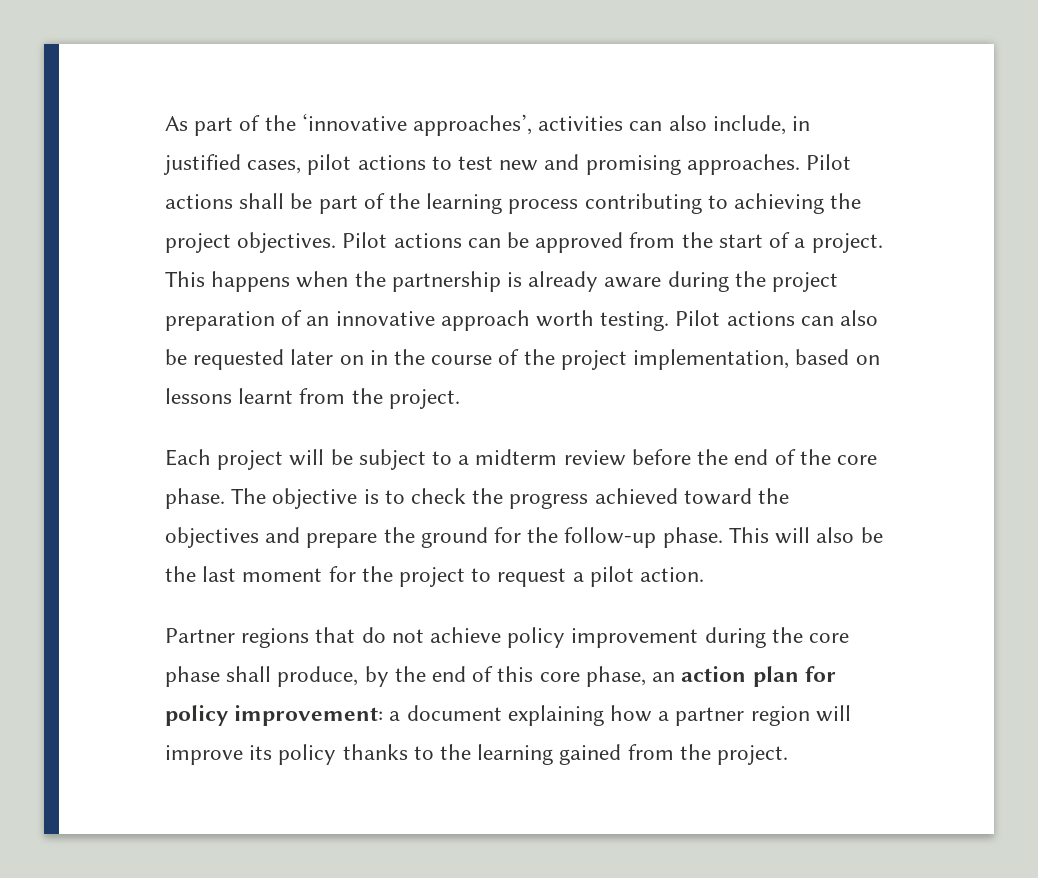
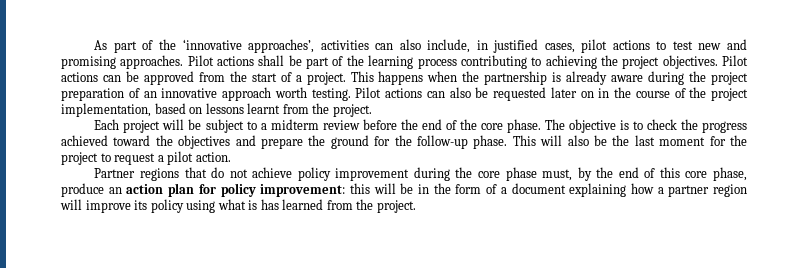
[226,666,359,687] shall produce, -> [542,169,573,181] must,
(646, 676) none -> [61,183,104,197] produce
(384, 715) none -> [349,183,498,194] this will be in the form of
[342,744,622,765] thanks to the learning gained -> [186,199,324,213] using what is has learned

